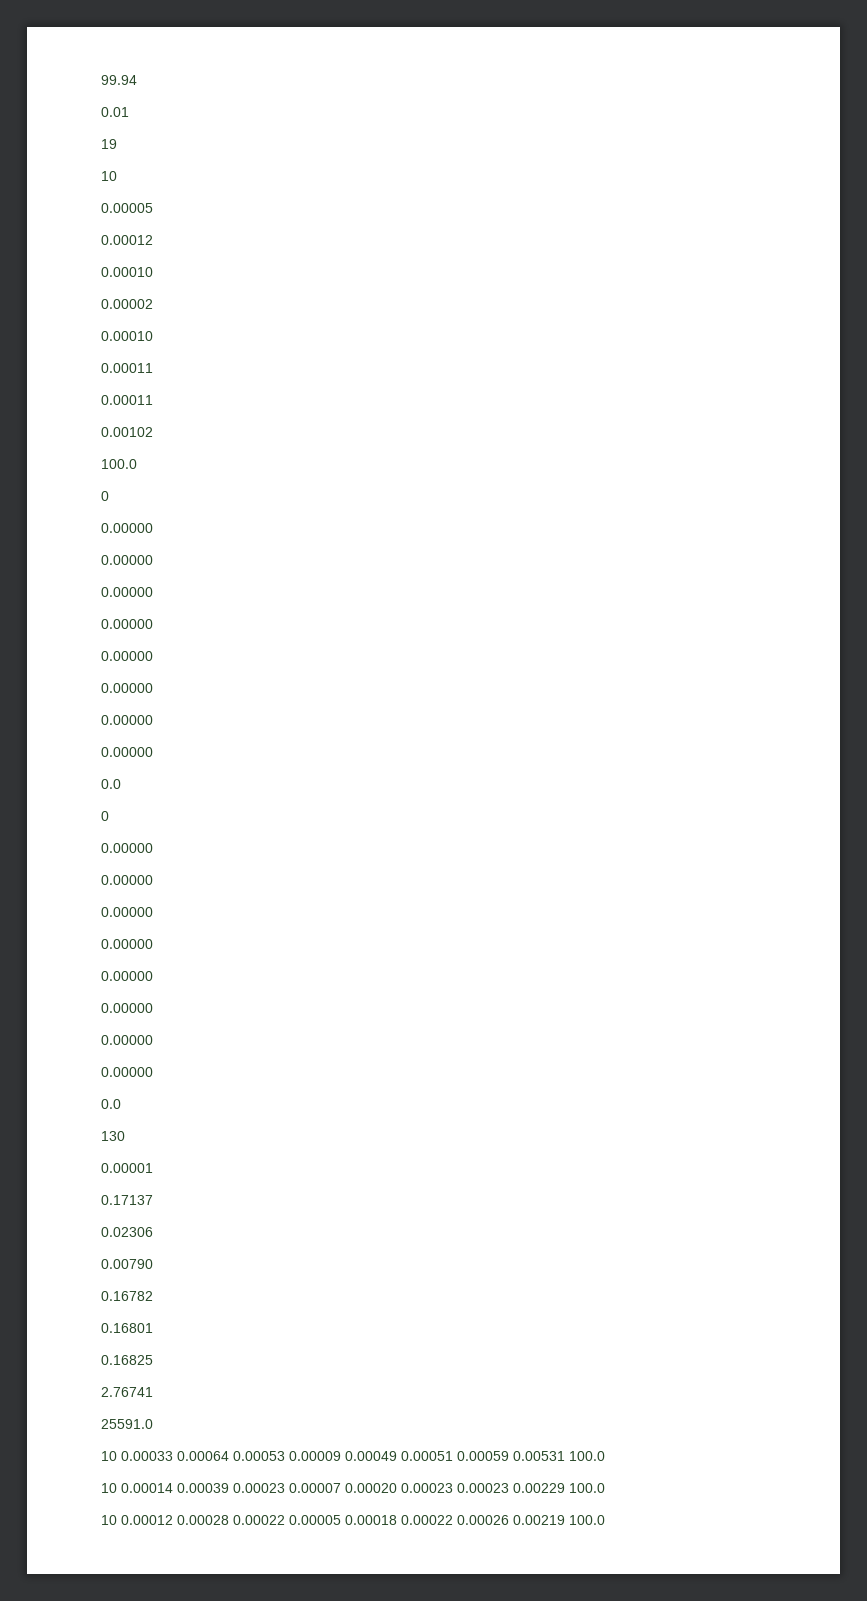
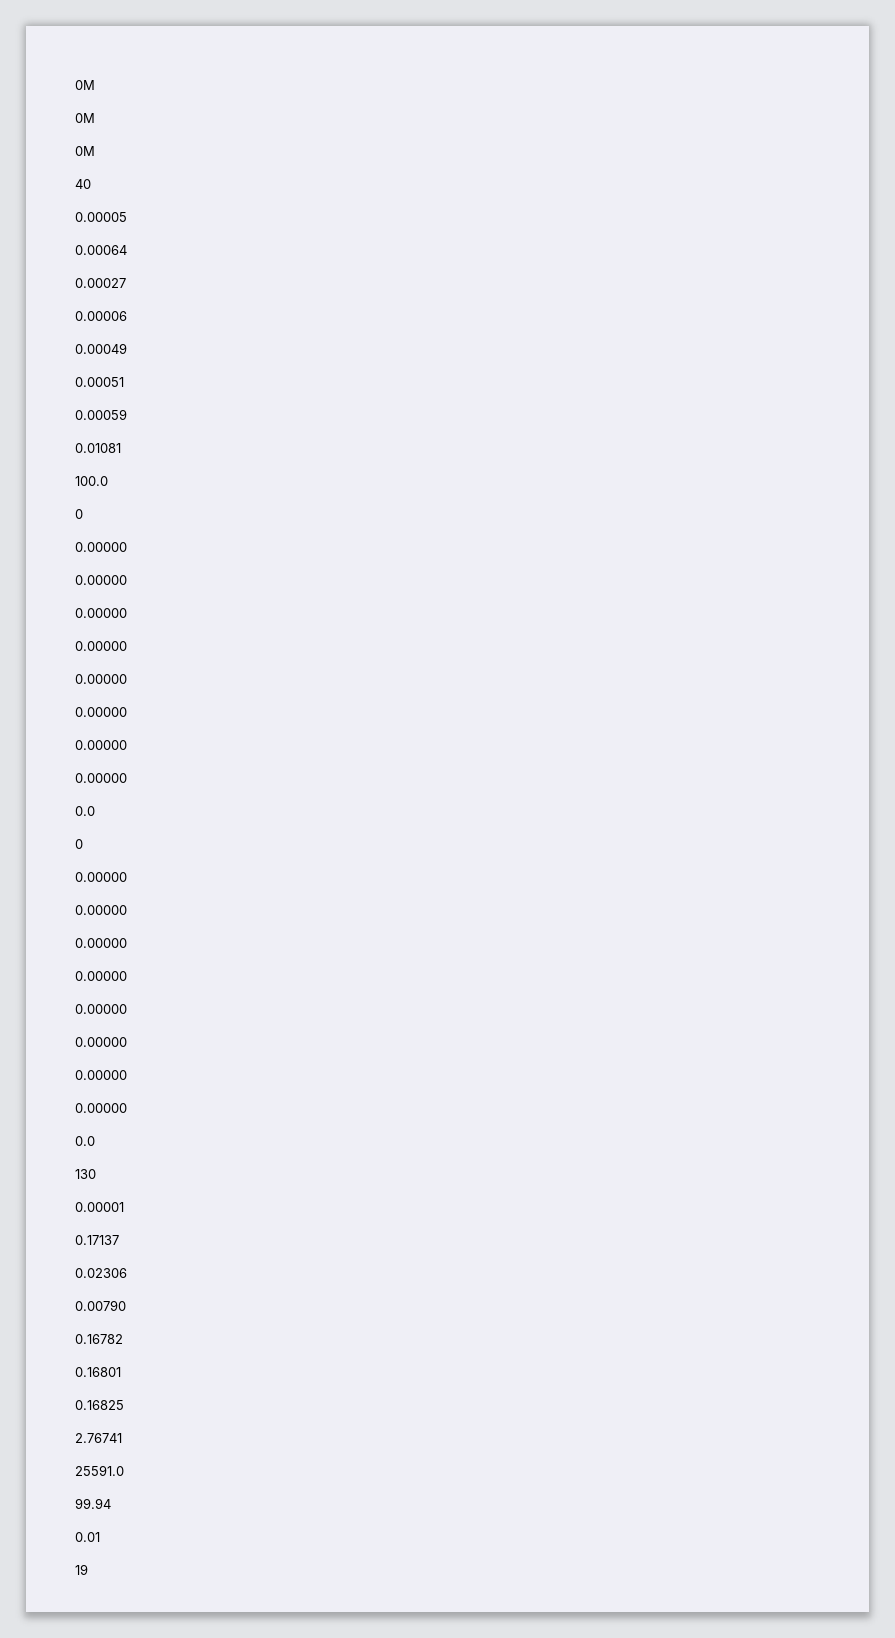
[101,75,137,85] [101,107,129,117] [101,139,117,149] [101,171,117,181] [101,203,153,213] [101,235,153,245] [101,267,153,277] [101,299,153,309] [101,331,153,341] [101,363,153,373] [101,395,153,405] [101,427,153,437] 99.94 // 0.01 // 19 // 10 // 0.00005 // 0.00012 // 0.00010 // 0.00002 // 0.00010 // 0.00011 // 0.00011 // 0.00102 -> [75,80,95,90] [75,113,95,123] [75,146,95,156] [75,179,91,189] [75,212,127,222] [75,245,127,255] [75,278,126,288] [75,311,127,321] [75,343,127,354] [75,377,124,387] [75,409,127,420] [75,443,121,453] 0M // 0M // 0M // 40 // 0.00005 // 0.00064 // 0.00027 // 0.00006 // 0.00049 // 0.00051 // 0.00059 // 0.01081
[101,1451,605,1461] [101,1483,605,1493] [101,1515,605,1525] 10 0.00033 0.00064 0.00053 0.00009 0.00049 0.00051 0.00059 0.00531 100.0 // 10 0.00014 0.00039 0.00023 0.00007 0.00020 0.00023 0.00023 0.00229 100.0 // 10 0.00012 0.00028 0.00022 0.00005 0.00018 0.00022 0.00026 0.00219 100.0 -> [75,1498,111,1509] [75,1532,100,1542] [75,1564,88,1575] 99.94 // 0.01 // 19

